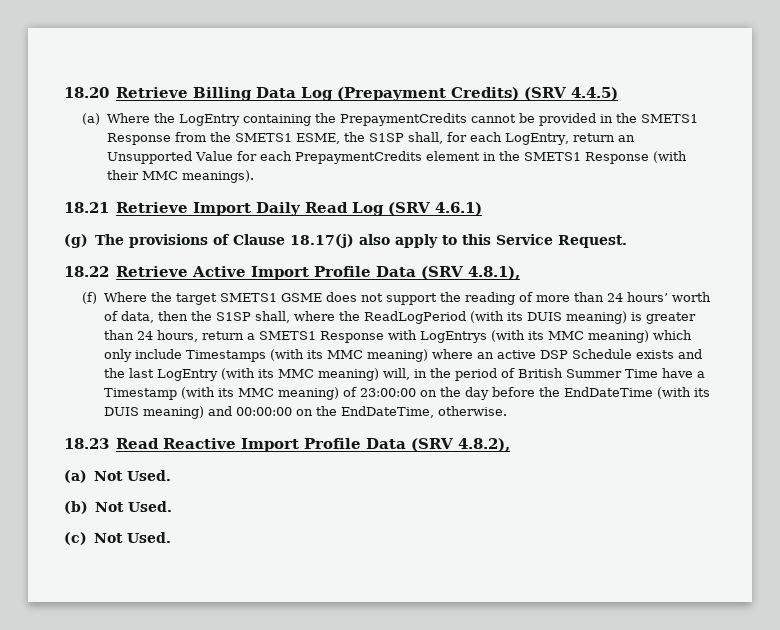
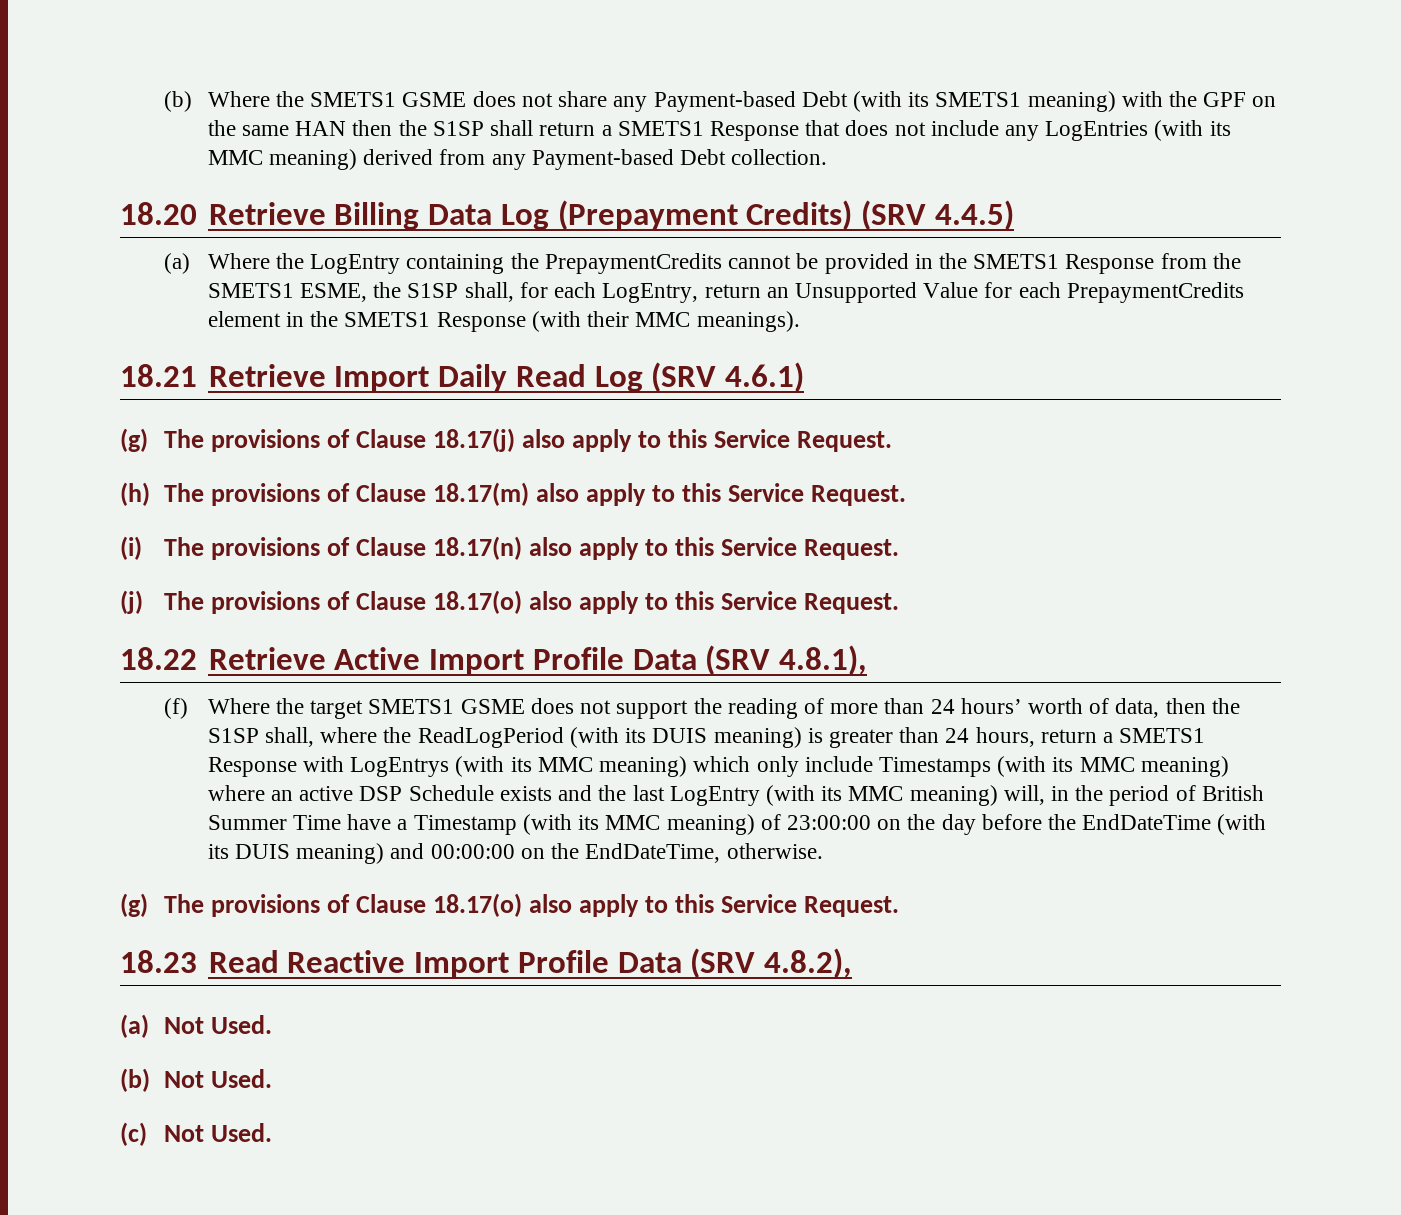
(64, 92) none -> [163,91,1277,112] [207,120,1231,141] [207,149,828,170] (b) Where the SMETS1 GSME does not share any Payment-based Debt (with its SMETS1 meaning) with the GPF on the same HAN then the S1SP shall return a SMETS1 Response that does not include any LogEntries (with its MMC meaning) derived from any Payment-based Debt collection. //
(627, 241) none -> [120,482,907,506] [120,536,900,560] [120,590,900,614] // (h) The provisions of Clause 18.17(m) also apply to this Service Request. // (i) The provisions of Clause 18.17(n) also apply to this Service Request. // (j) The provisions of Clause 18.17(o) also apply to this Service Request.
(507, 411) none -> [120,893,900,917] // (g) The provisions of Clause 18.17(o) also apply to this Service Request.

